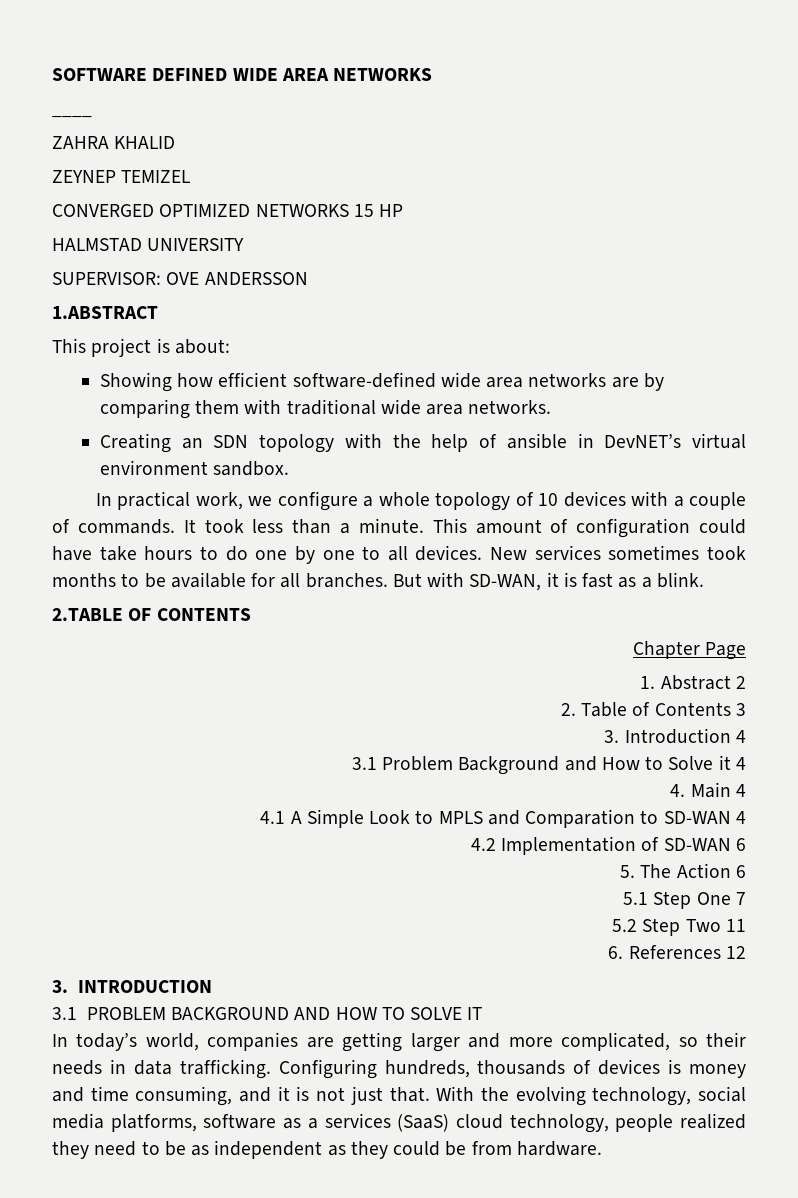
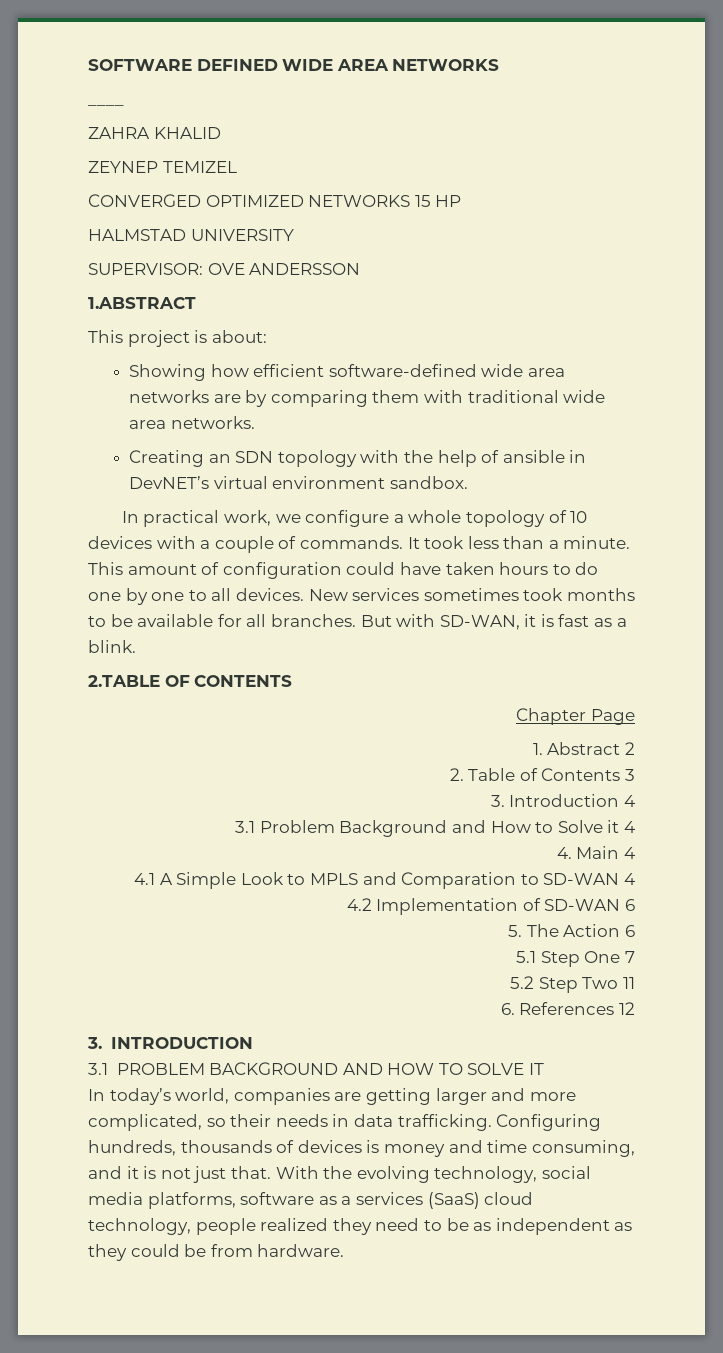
[99,546,137,561] take -> [445,562,495,575] taken

